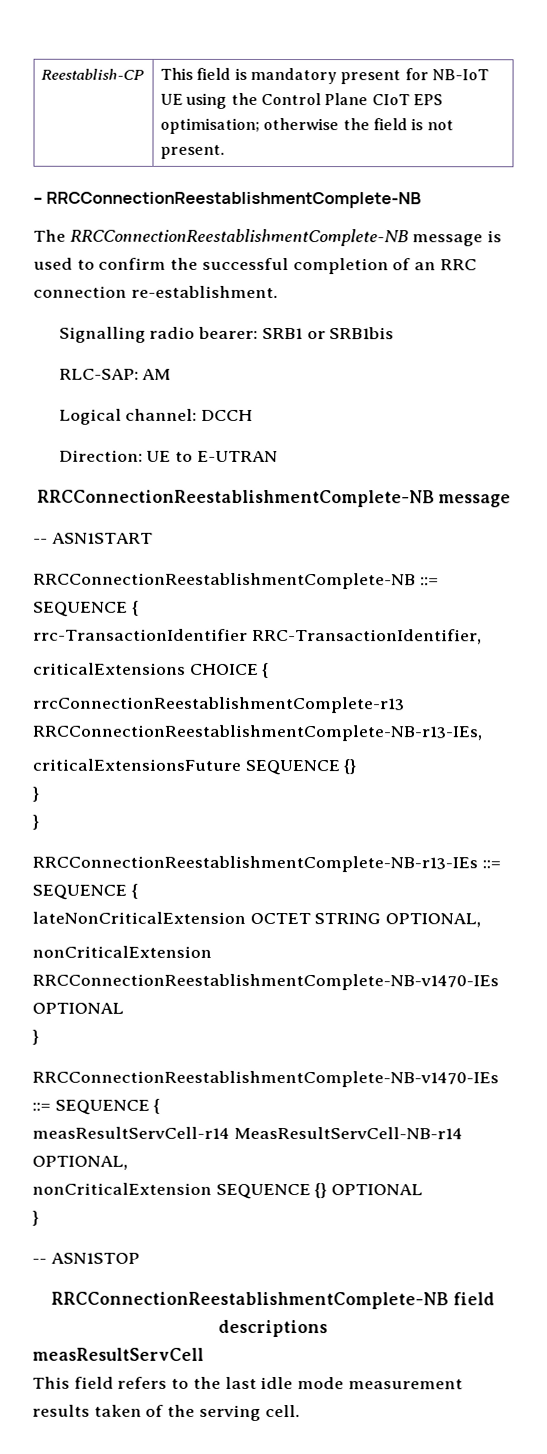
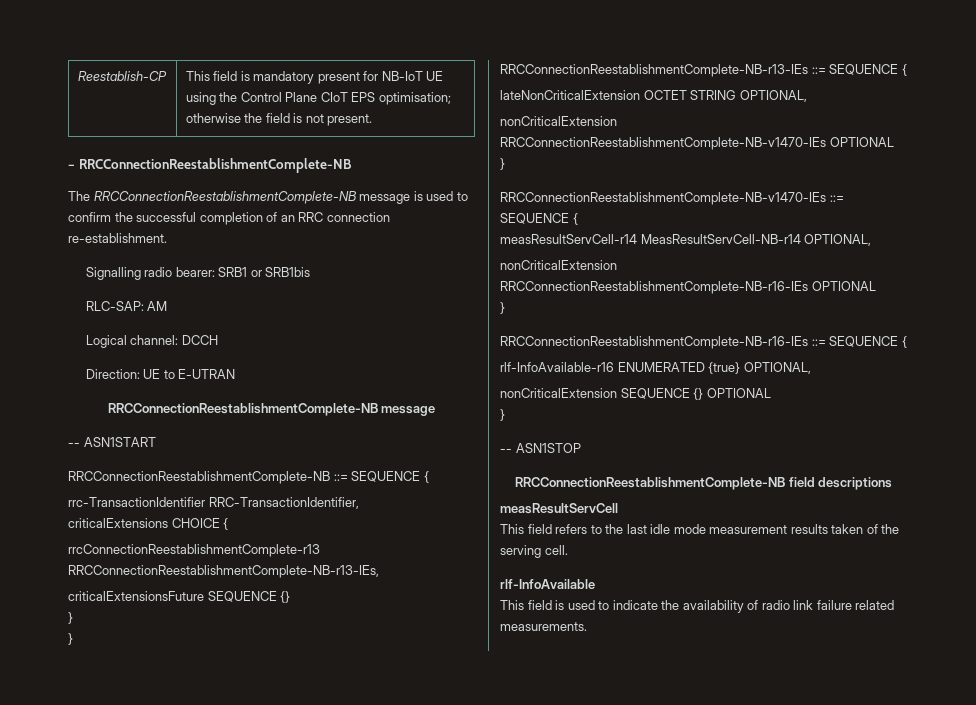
(128, 1162) none -> [500,260,617,270] [500,281,876,294] [500,302,505,314] [500,336,907,349] [500,362,811,374] // nonCriticalExtension RRCConnectionReestablishmentComplete-NB-r16-IEs OPTIONAL // } // RRCConnectionReestablishmentComplete-NB-r16-IEs ::= SEQUENCE { // rlf-InfoAvailable-r16 ENUMERATED {true} OPTIONAL,
(300, 1411) none -> [500,579,595,589] [500,600,895,613] [500,622,587,631] // rlf-InfoAvailable // This field is used to indicate the availability of radio link failure related measurements.

